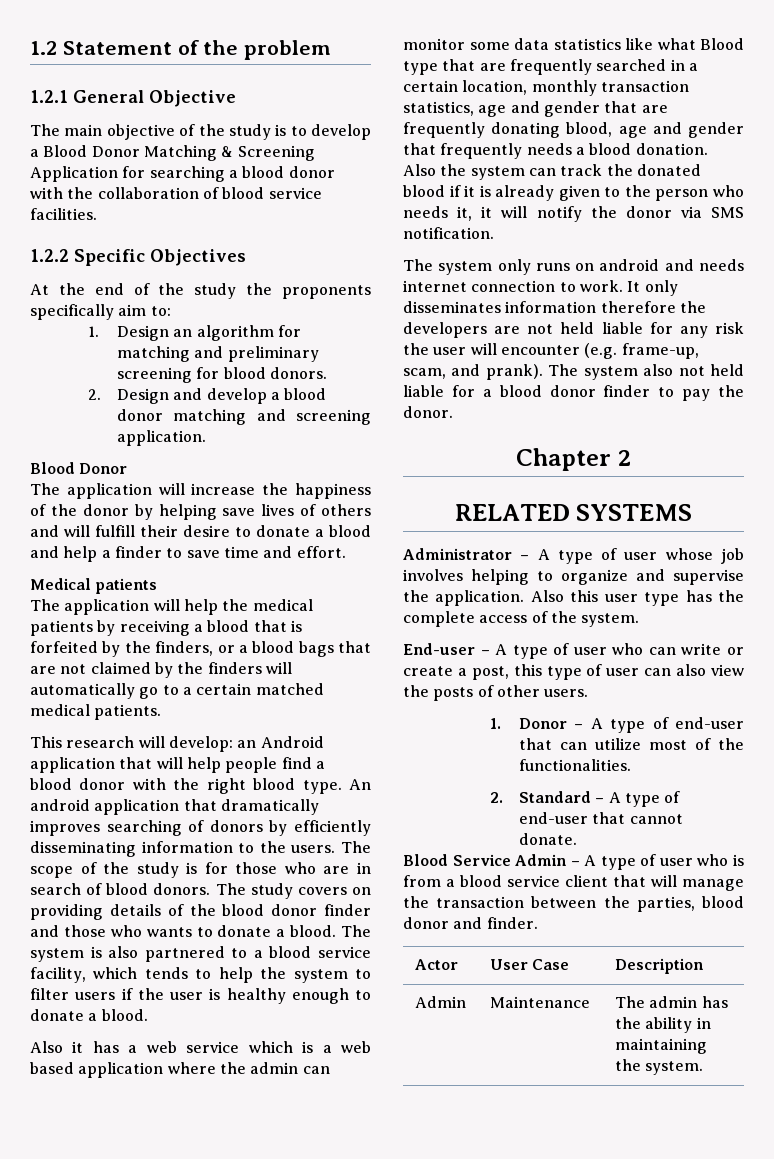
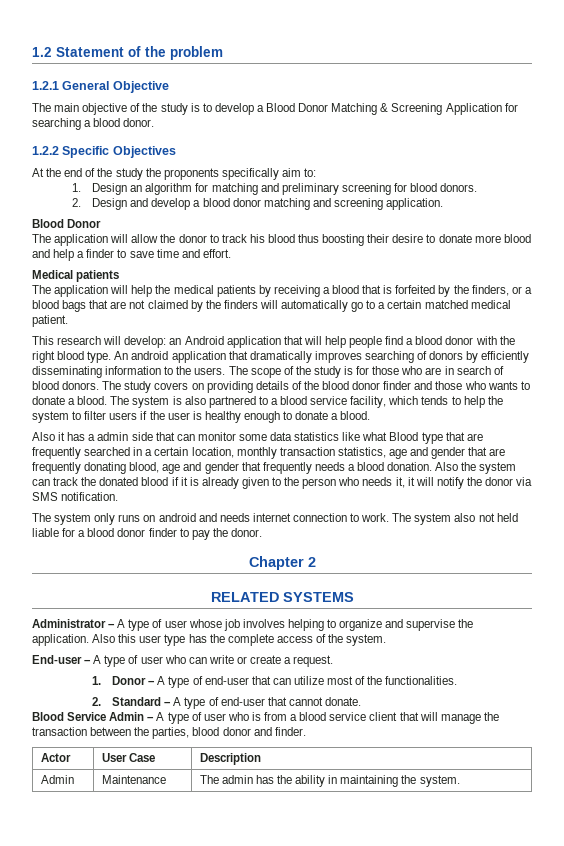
[288,166,335,178] [30,187,322,199] [30,208,97,220] donor with the collaboration of blood service facilities. -> [123,118,155,127] donor.
[191,483,372,499] [30,504,371,520] [30,525,135,537] increase the happiness of the donor by helping save lives of others and will fulfill -> [131,234,365,246] allow the donor to track his blood thus boosting
[315,529,324,537] a -> [474,235,501,243] more
[94,704,162,720] patients. -> [32,315,68,327] patient.
[146,1041,372,1053] [30,1062,299,1078] web service which is a web based application where the admin -> [97,432,175,441] admin side that
[627,280,678,296] [403,301,706,313] [403,322,744,338] [403,343,699,359] [403,364,543,380] It only disseminates information therefore the developers are not held liable for any risk the user will encounter (e.g. frame-up, scam, and prank). -> (390, 517) none
[471,664,744,680] [403,685,589,701] post, this type of user can also view the posts of other users. -> [293,655,334,667] request.

